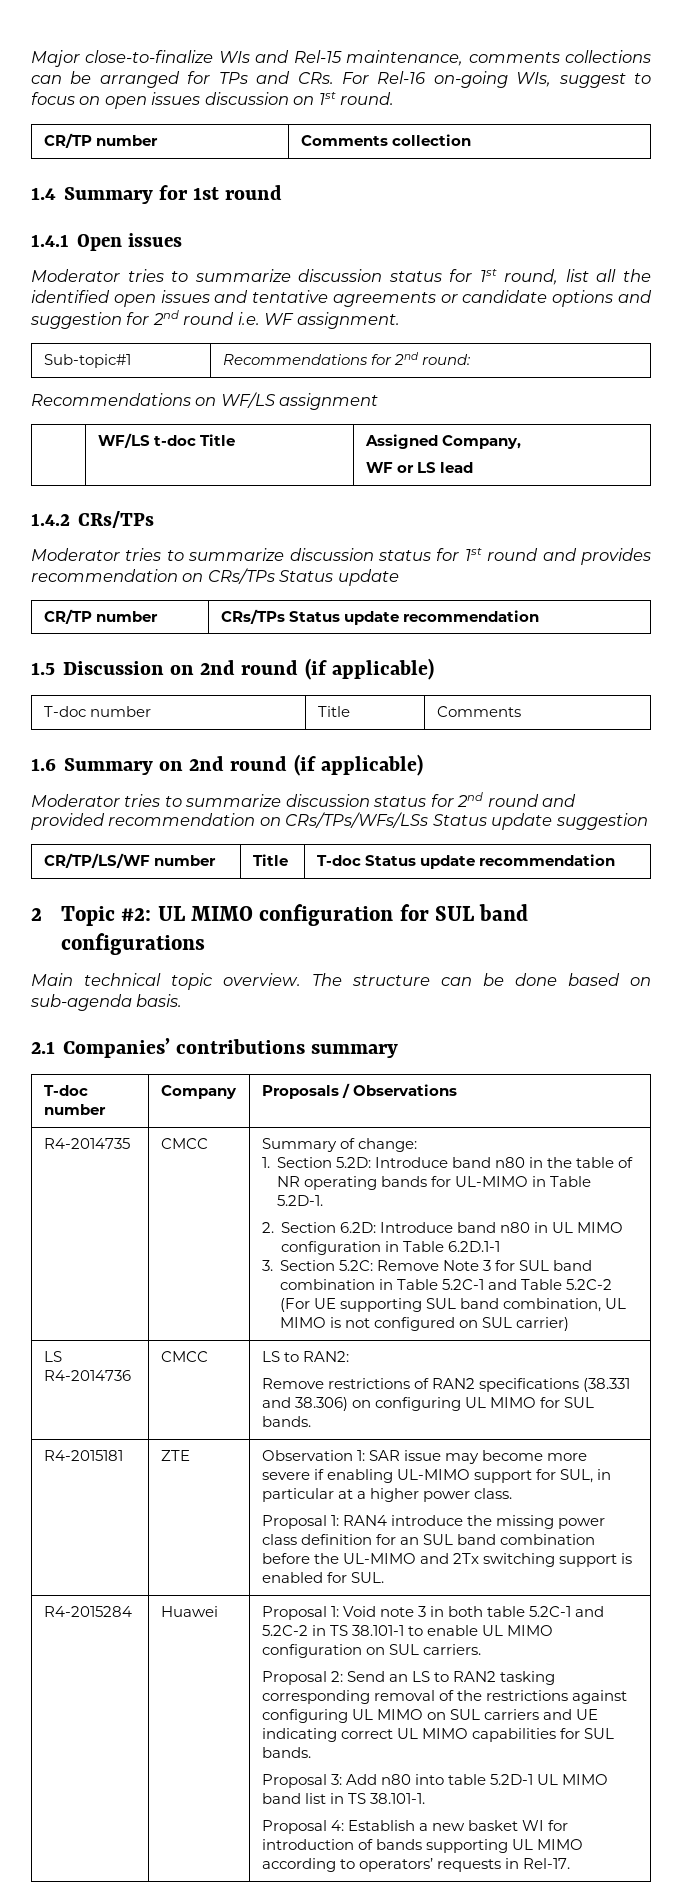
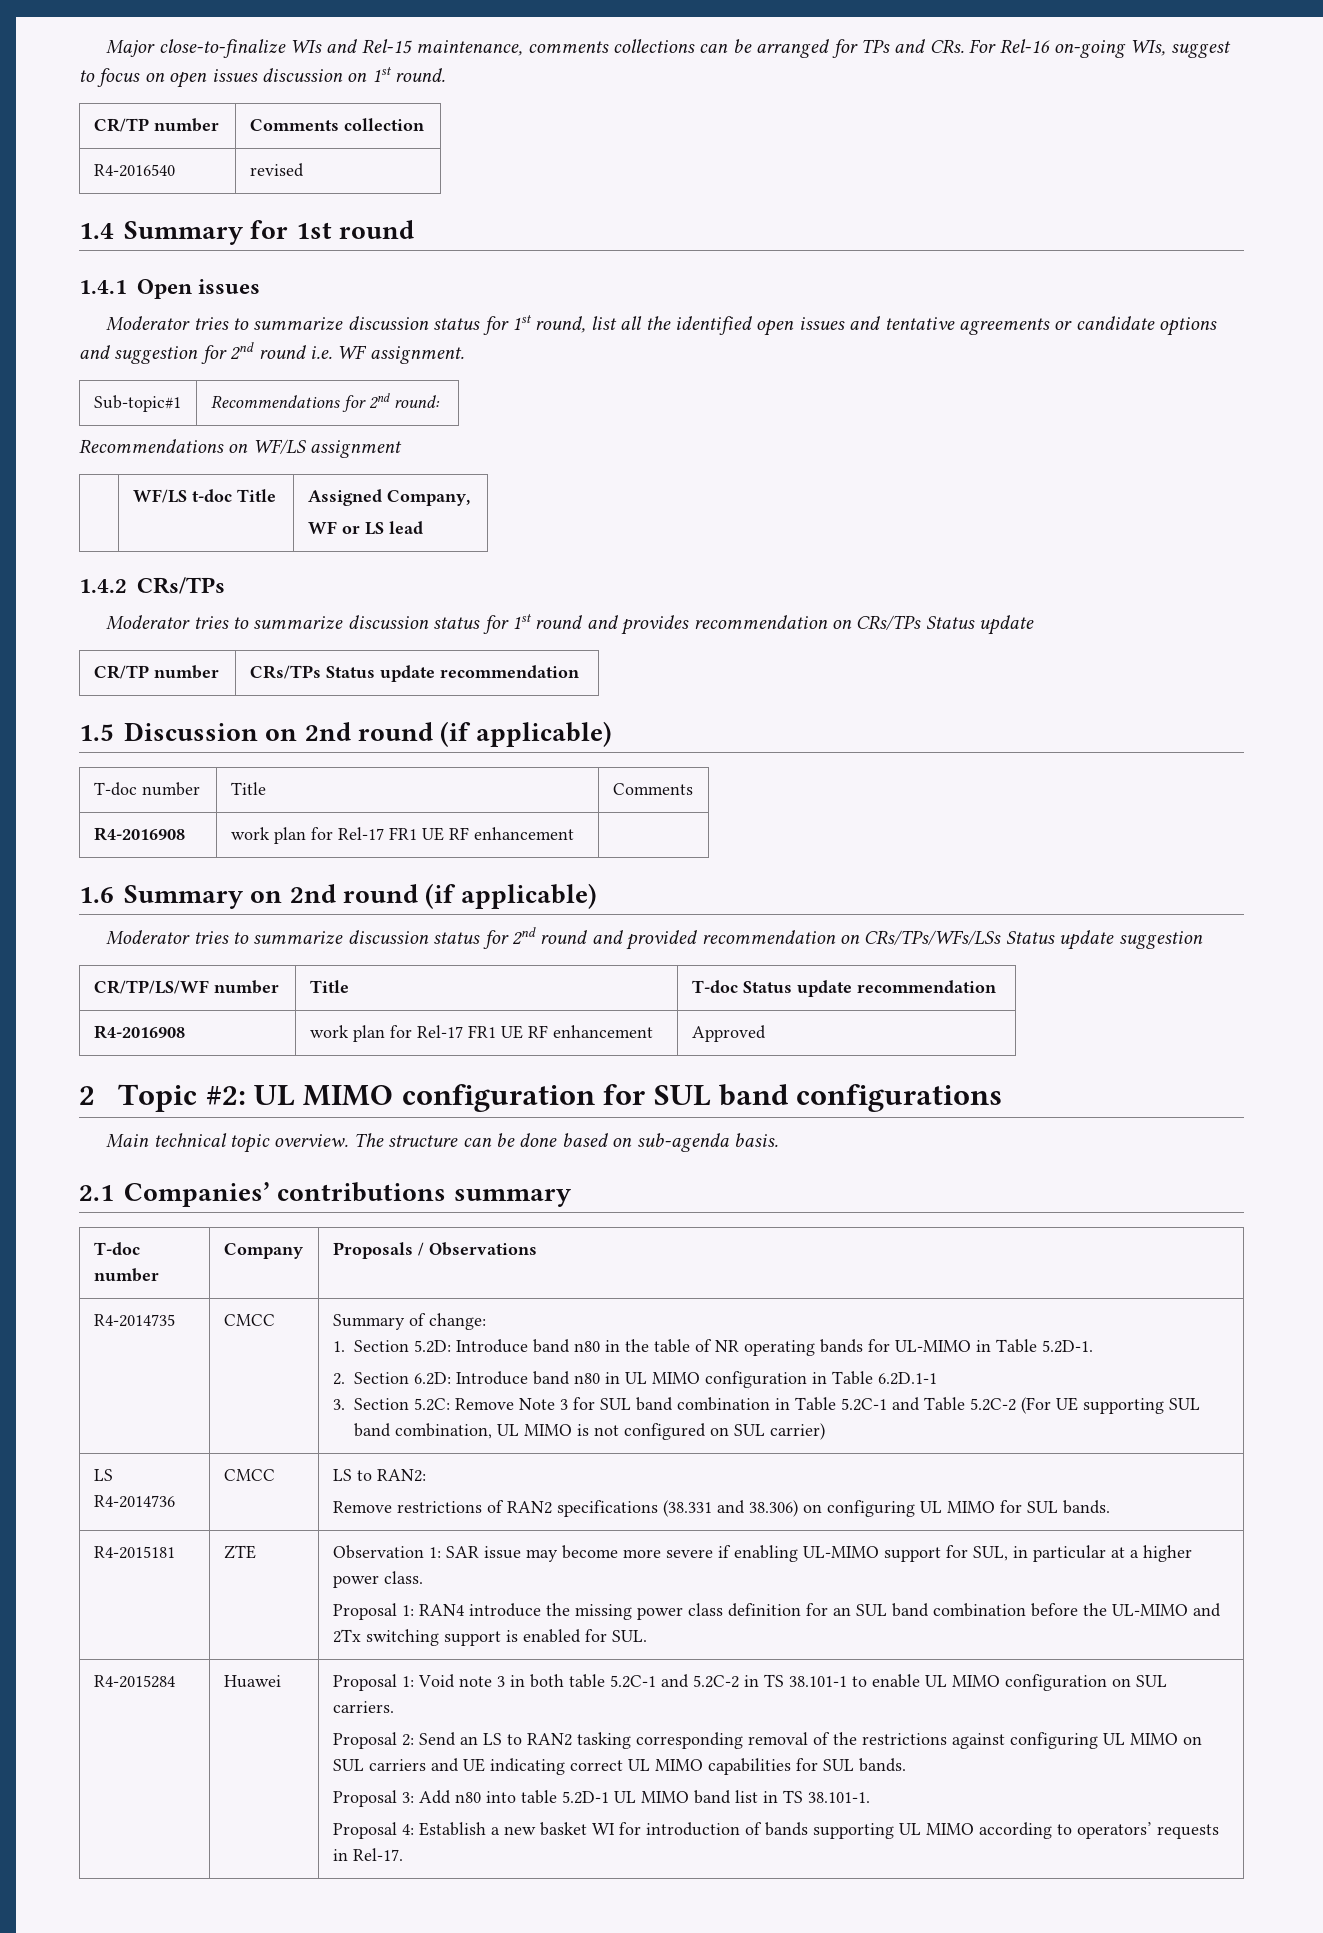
(471, 140) none -> [93,164,175,177] [249,163,304,177] // R4-2016540 | revised
(521, 711) none -> [93,827,185,841] [230,827,574,844] // R4-2016908 | work plan for Rel-17 FR1 UE RF enhancement |
(615, 860) none -> [93,1025,185,1039] [309,1025,653,1042] [691,1025,766,1042] // R4-2016908 | work plan for Rel-17 FR1 UE RF enhancement | Approved

